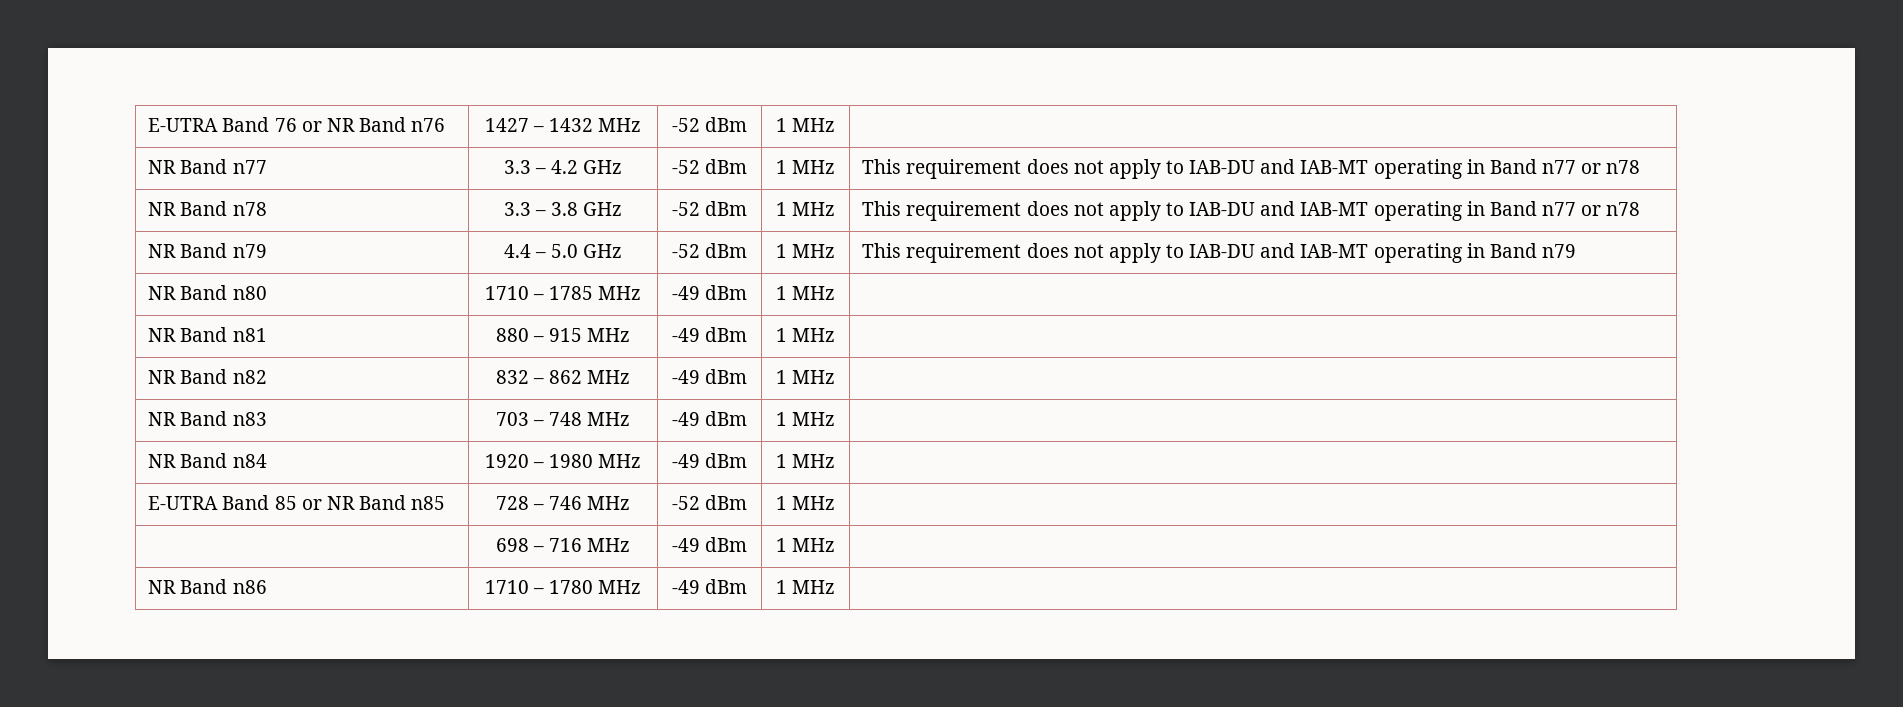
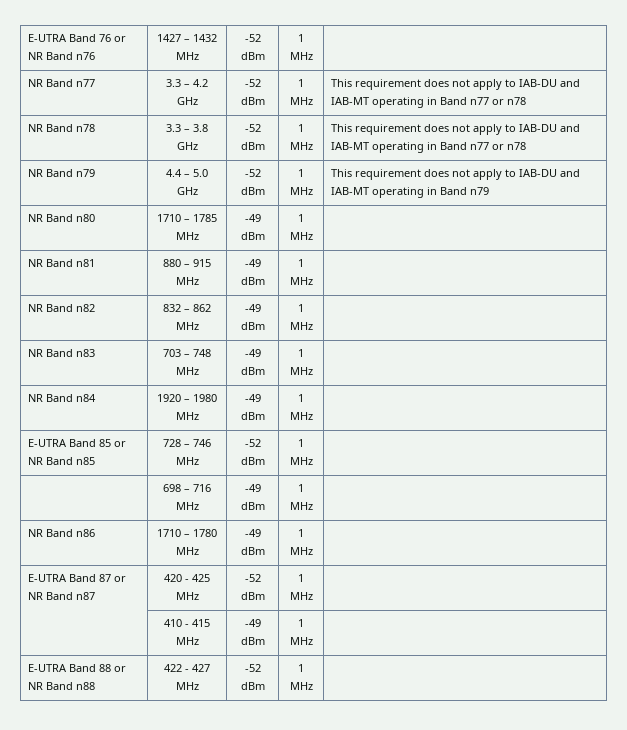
(836, 587) none -> [27,574,126,582] [27,592,95,600] [164,574,210,582] [175,592,199,600] [244,574,261,582] [240,592,265,600] [298,574,304,582] [289,592,313,600] [164,619,210,627] [175,637,199,645] [244,619,261,627] [240,637,265,645] [298,619,304,627] [289,637,313,645] [27,664,126,672] [27,682,95,690] [164,664,210,672] [175,682,199,690] [244,664,261,672] [240,682,265,690] [298,664,304,672] [289,682,313,690] // E-UTRA Band 87 or NR Band n87 | 420 - 425 MHz | -52 dBm | 1 MHz | // | 410 - 415 MHz | -49 dBm | 1 MHz | // E-UTRA Band 88 or NR Band n88 | 422 - 427 MHz | -52 dBm | 1 MHz |

